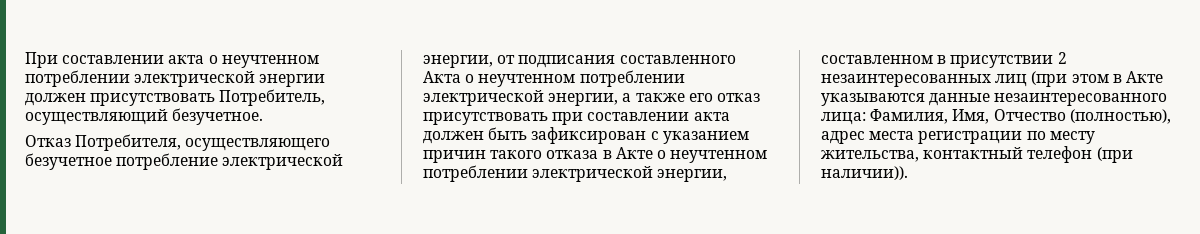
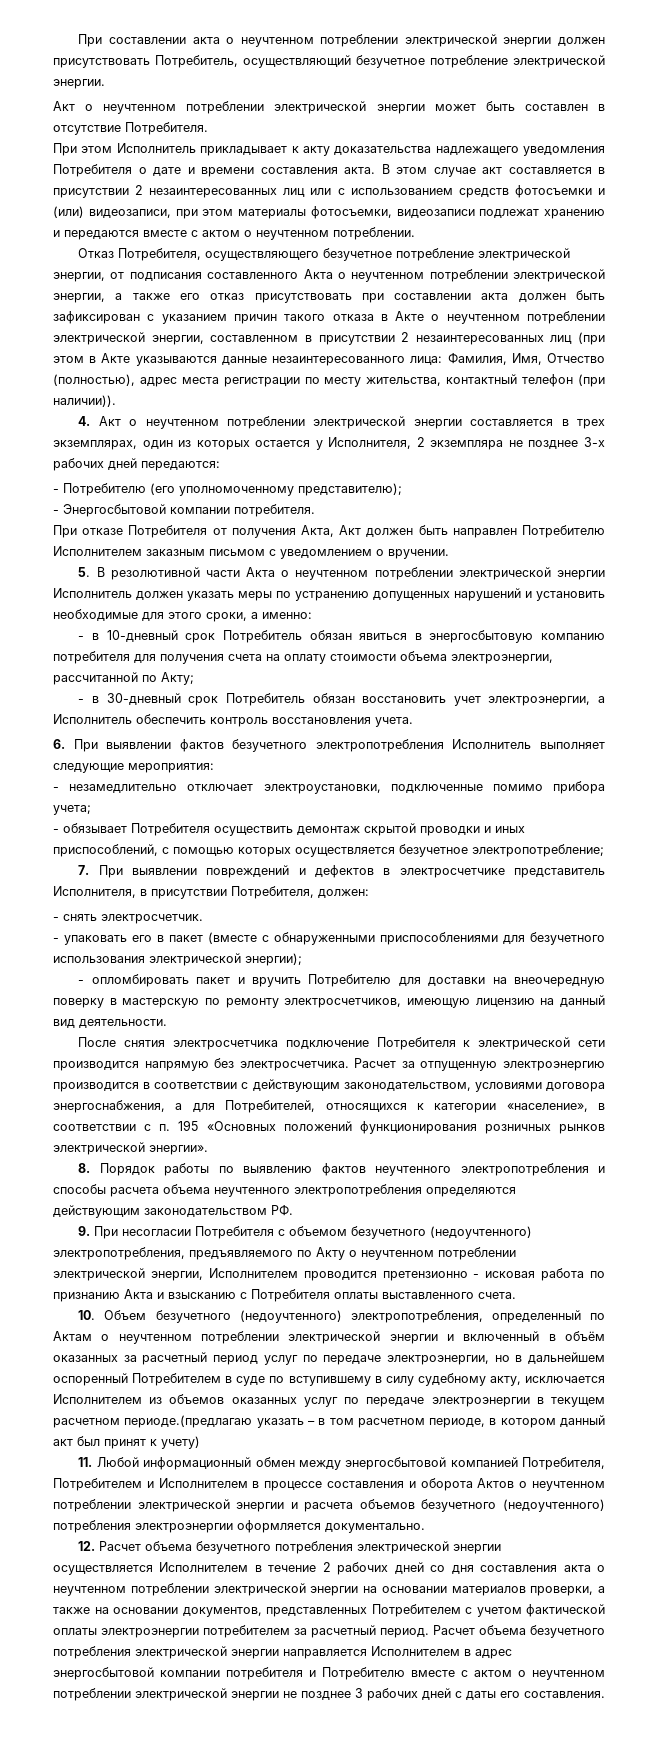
[172,108,264,125] безучетное. -> [356,55,605,68] [53,79,105,89] [53,101,605,114] [53,122,208,135] [53,143,605,156] [53,164,605,177] [53,185,605,198] [53,206,605,219] [53,227,415,240] безучетное потребление электрической энергии. // Акт о неучтенном потреблении электрической энергии может быть составлен в отсутствие Потребителя. // При этом Исполнитель прикладывает к акту доказательства надлежащего уведомления Потребителя о дате и времени составления акта. В этом случае акт составляется в присутствии 2 незаинтересованных лиц или с использованием средств фотосъемки и (или) видеозаписи, при этом материалы фотосъемки, видеозаписи подлежат хранению и передаются вместе с актом о неучтенном потреблении.
(908, 173) none -> [78,416,605,429] [53,437,605,450] [53,458,220,471] [53,483,402,496] [53,504,315,517] [53,525,605,538] [53,546,449,559] [78,567,605,580] [53,588,605,601] [53,609,312,622] [78,630,605,643] [53,651,553,664] [53,672,194,685] [78,693,605,706] [53,714,413,727] [53,739,605,752] [53,763,214,773] [53,781,605,794] [53,805,91,815] [53,823,525,836] [53,844,604,857] [78,865,605,878] [53,886,369,899] [53,914,203,924] [53,932,605,945] [53,953,302,966] [78,974,605,987] [53,995,605,1008] [53,1019,167,1028] [78,1037,605,1050] [53,1058,605,1071] [53,1079,605,1092] [53,1100,605,1113] [53,1120,605,1134] [53,1142,208,1155] [78,1163,605,1176] [53,1184,516,1197] [53,1205,293,1218] [78,1226,533,1239] [53,1247,516,1260] [53,1268,605,1281] [53,1289,516,1302] [78,1310,605,1323] [53,1331,605,1344] [53,1352,605,1365] [53,1373,606,1386] [53,1394,605,1407] [53,1415,606,1428] [53,1436,200,1449] [78,1457,605,1470] [53,1478,606,1491] [53,1499,605,1512] [53,1520,425,1533] [78,1541,502,1554] [53,1562,605,1575] [53,1583,605,1596] [53,1604,605,1617] [53,1625,605,1638] [53,1646,512,1659] [53,1667,605,1680] [53,1688,605,1701] // 4. Акт о неучтенном потреблении электрической энергии составляется в трех экземплярах, один из которых остается у Исполнителя, 2 экземпляра не позднее 3-х рабочих дней передаются: // - Потребителю (его уполномоченному представителю); // - Энергосбытовой компании потребителя. // При отказе Потребителя от получения Акта, Акт должен быть направлен Потребителю Исполнителем заказным письмом с уведомлением о вручении. // 5. В резолютивной части Акта о неучтенном потреблении электрической энергии Исполнитель должен указать меры по устранению допущенных нарушений и установить необходимые для этого сроки, а именно: // - в 10-дневный срок Потребитель обязан явиться в энергосбытовую компанию потребителя для получения счета на оплату стоимости объема электроэнергии, рассчитанной по Акту; // - в 30-дневный срок Потребитель обязан восстановить учет электроэнергии, а Исполнитель обеспечить контроль восстановления учета. // 6. При выявлении фактов безучетного электропотребления Исполнитель выполняет следующие мероприятия: // - незамедлительно отключает электроустановки, подключенные помимо прибора учета; // - обязывает Потребителя осуществить демонтаж скрытой проводки и иных приспособлений, с помощью которых осуществляется безучетное электропотребление; // 7. При выявлении повреждений и дефектов в электросчетчике представитель Исполнителя, в присутствии Потребителя, должен: // - снять электросчетчик. // - упаковать его в пакет (вместе с обнаруженными приспособлениями для безучетного использования электрической энергии); // - опломбировать пакет и вручить Потребителю для доставки на внеочередную поверку в мастерскую по ремонту электросчетчиков, имеющую лицензию на данный вид деятельности. // После снятия электросчетчика подключение Потребителя к электрической сети производится напрямую без электросчетчика. Расчет за отпущенную электроэнергию производится в соответствии с действующим законодательством, условиями договора энергоснабжения, а для Потребителей, относящихся к категории «население», в соответствии с п. 195 «Основных положений функционирования розничных рынков электрической энергии». // 8. Порядок работы по выявлению фактов неучтенного электропотребления и способы расчета объема неучтенного электропотребления определяются действующим законодательством РФ. // 9. При несогласии Потребителя с объемом безучетного (недоучтенного) электропотребления, предъявляемого по Акту о неучтенном потреблении электрической энергии, Исполнителем проводится претензионно - исковая работа по признанию Акта и взысканию с Потребителя оплаты выставленного счета. // 10. Объем безучетного (недоучтенного) электропотребления, определенный по Актам о неучтенном потреблении электрической энергии и включенный в объём оказанных за расчетный период услуг по передаче электроэнергии, но в дальнейшем оспоренный Потребителем в суде по вступившему в силу судебному акту, исключается Исполнителем из объемов оказанных услуг по передаче электроэнергии в текущем расчетном периоде.(предлагаю указать – в том расчетном периоде, в котором данный акт был принят к учету) // 11. Любой информационный обмен между энергосбытовой компанией Потребителя, Потребителем и Исполнителем в процессе составления и оборота Актов о неучтенном потреблении электрической энергии и расчета объемов безучетного (недоучтенного) потребления электроэнергии оформляется документально. // 12. Расчет объема безучетного потребления электрической энергии осуществляется Исполнителем в течение 2 рабочих дней со дня составления акта о неучтенном потреблении электрической энергии на основании материалов проверки, а также на основании документов, представленных Потребителем с учетом фактической оплаты электроэнергии потребителем за расчетный период. Расчет объема безучетного потребления электрической энергии направляется Исполнителем в адрес энергосбытовой компании потребителя и Потребителю вместе с актом о неучтенном потреблении электрической энергии не позднее 3 рабочих дней с даты его составления.

